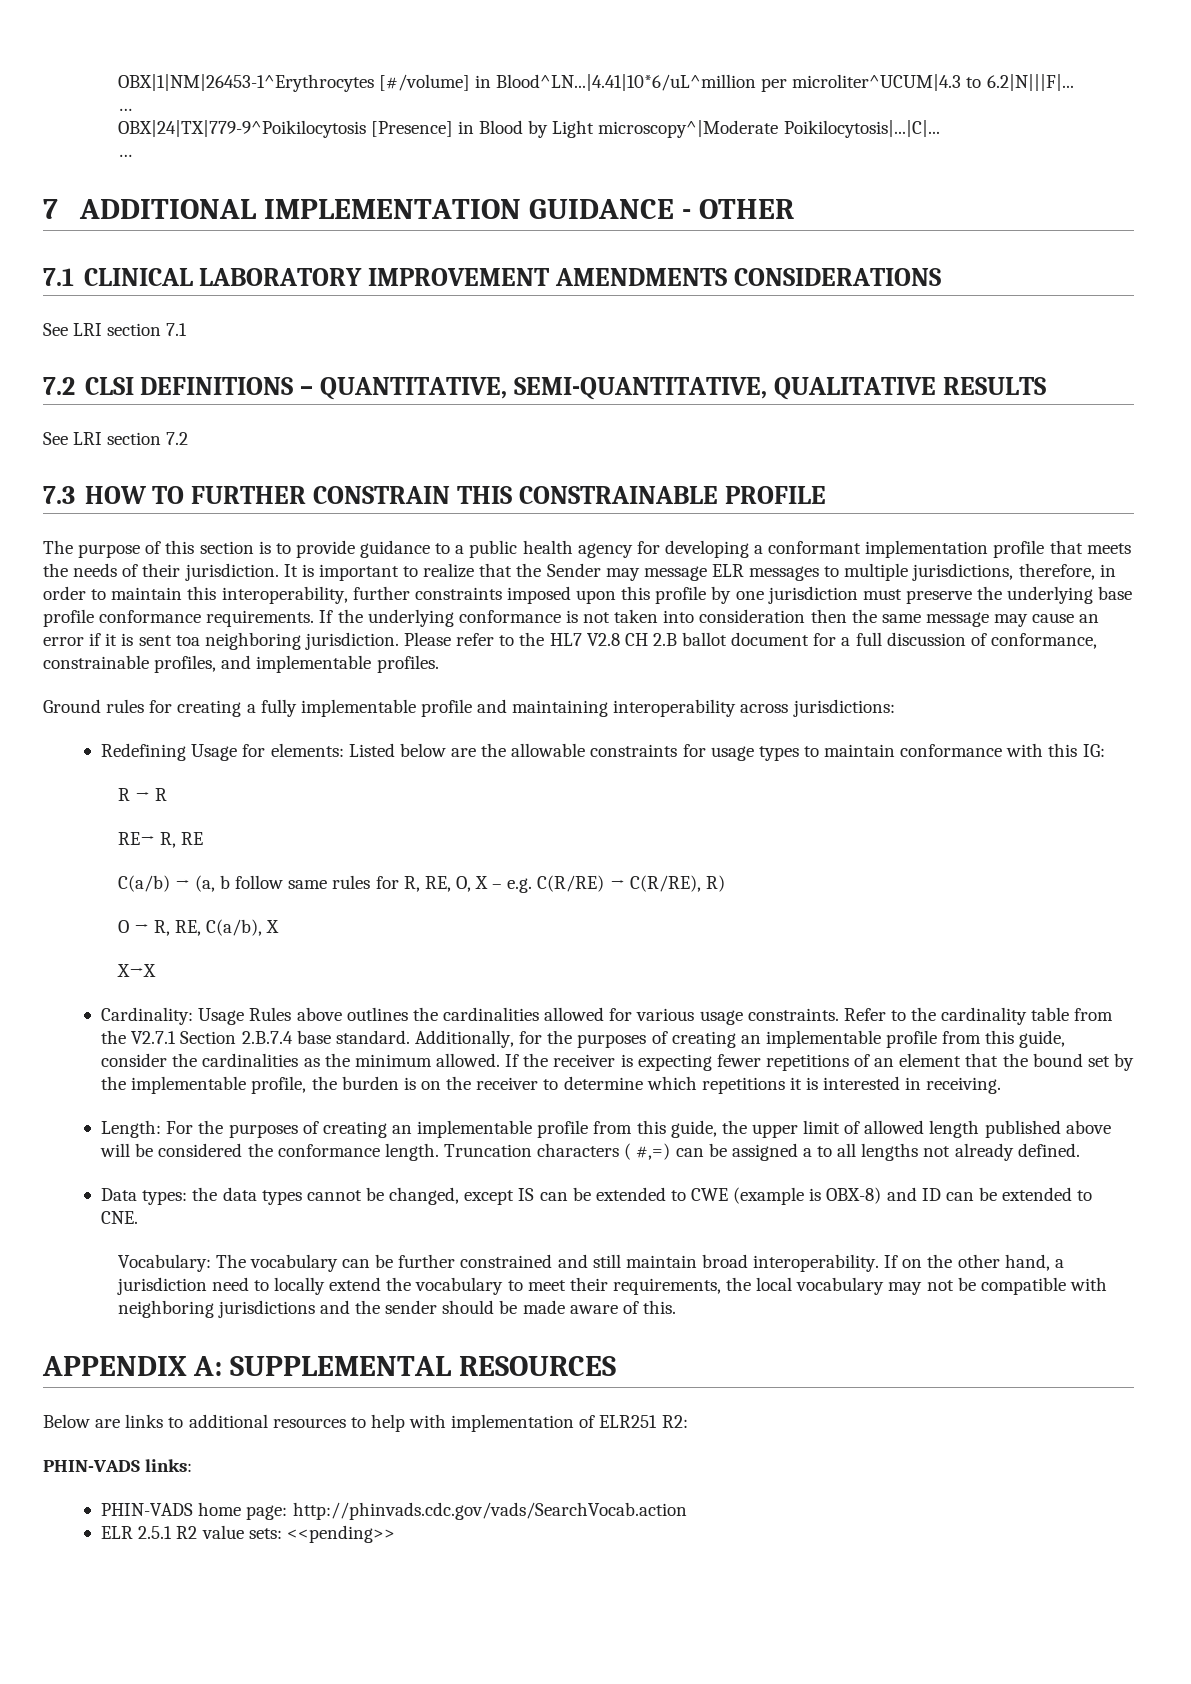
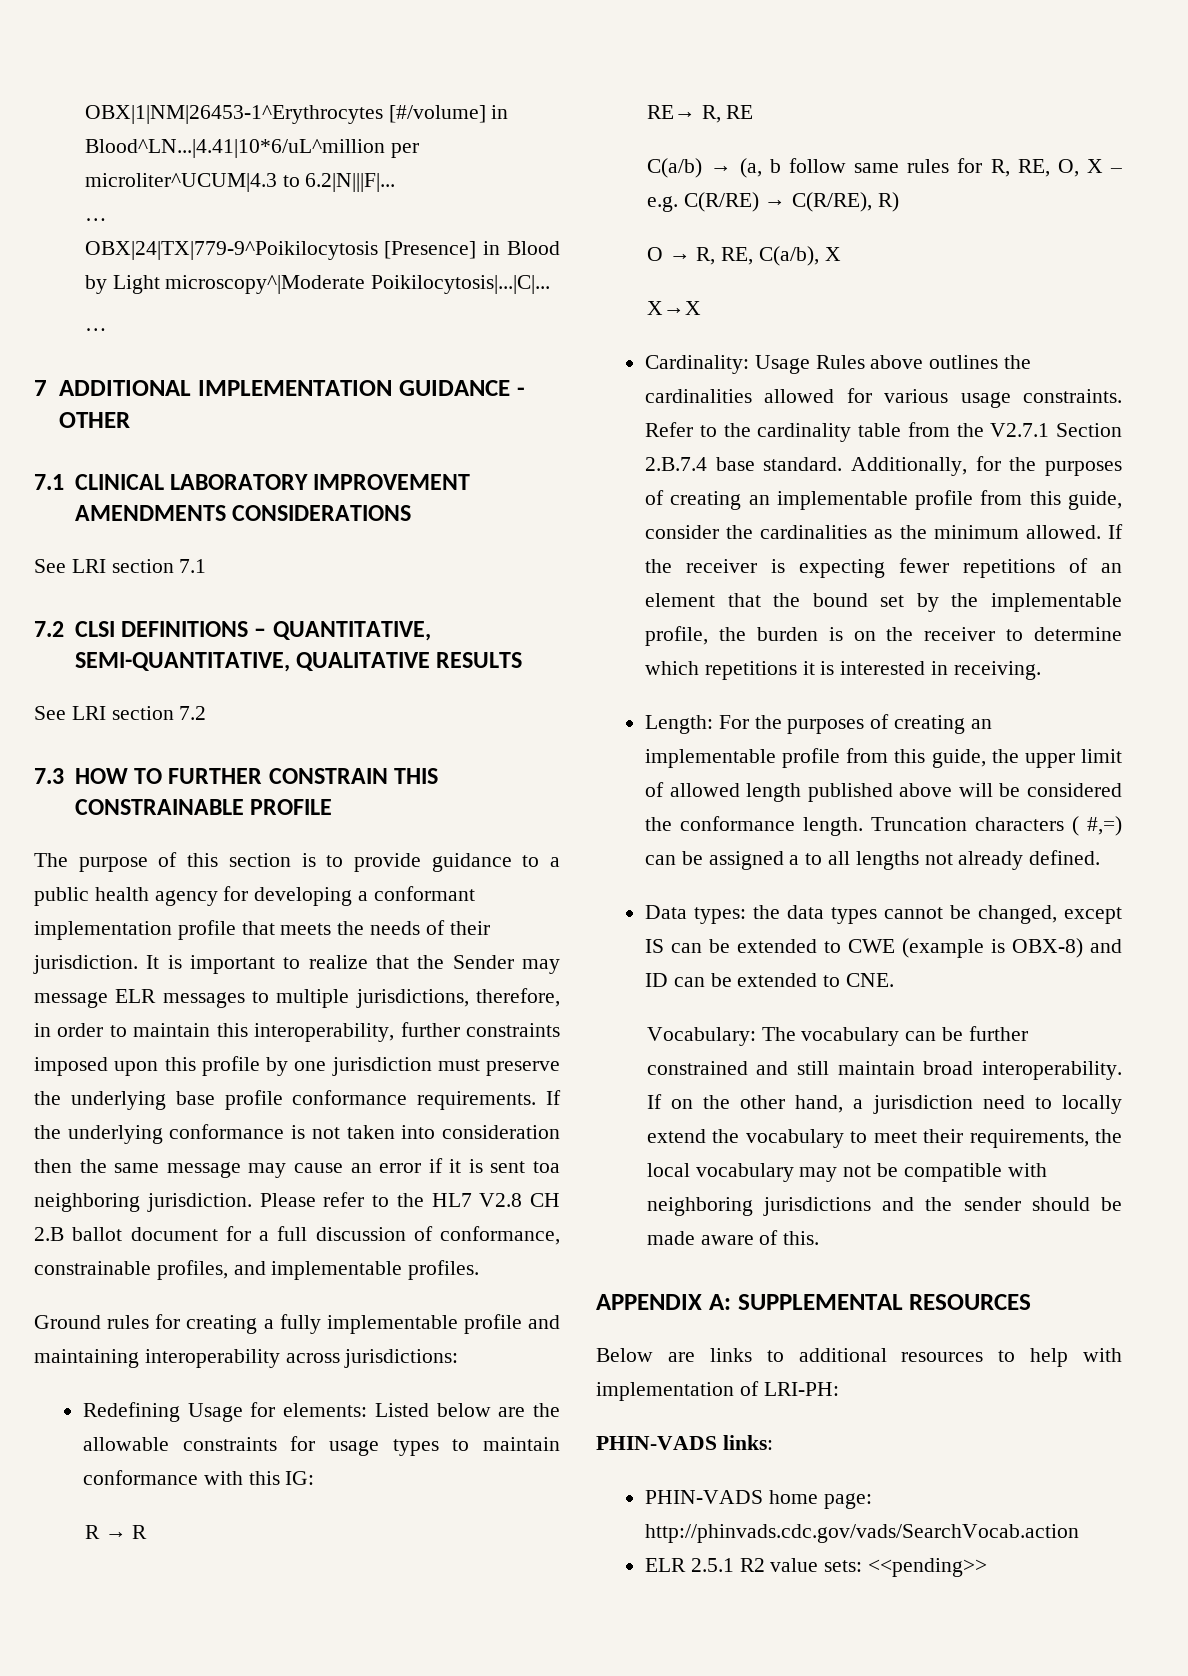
[599,1415,688,1428] ELR251 R2: -> [763,1382,839,1396] LRI-PH:

